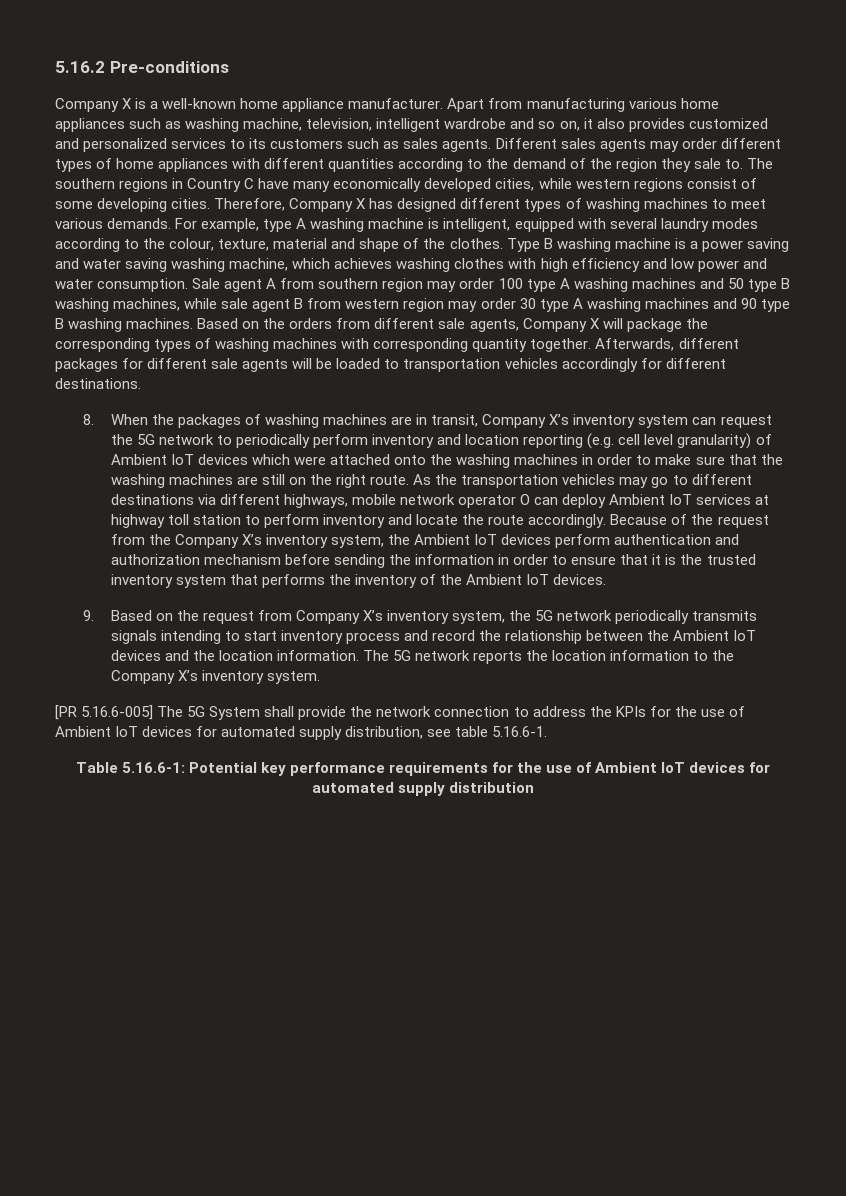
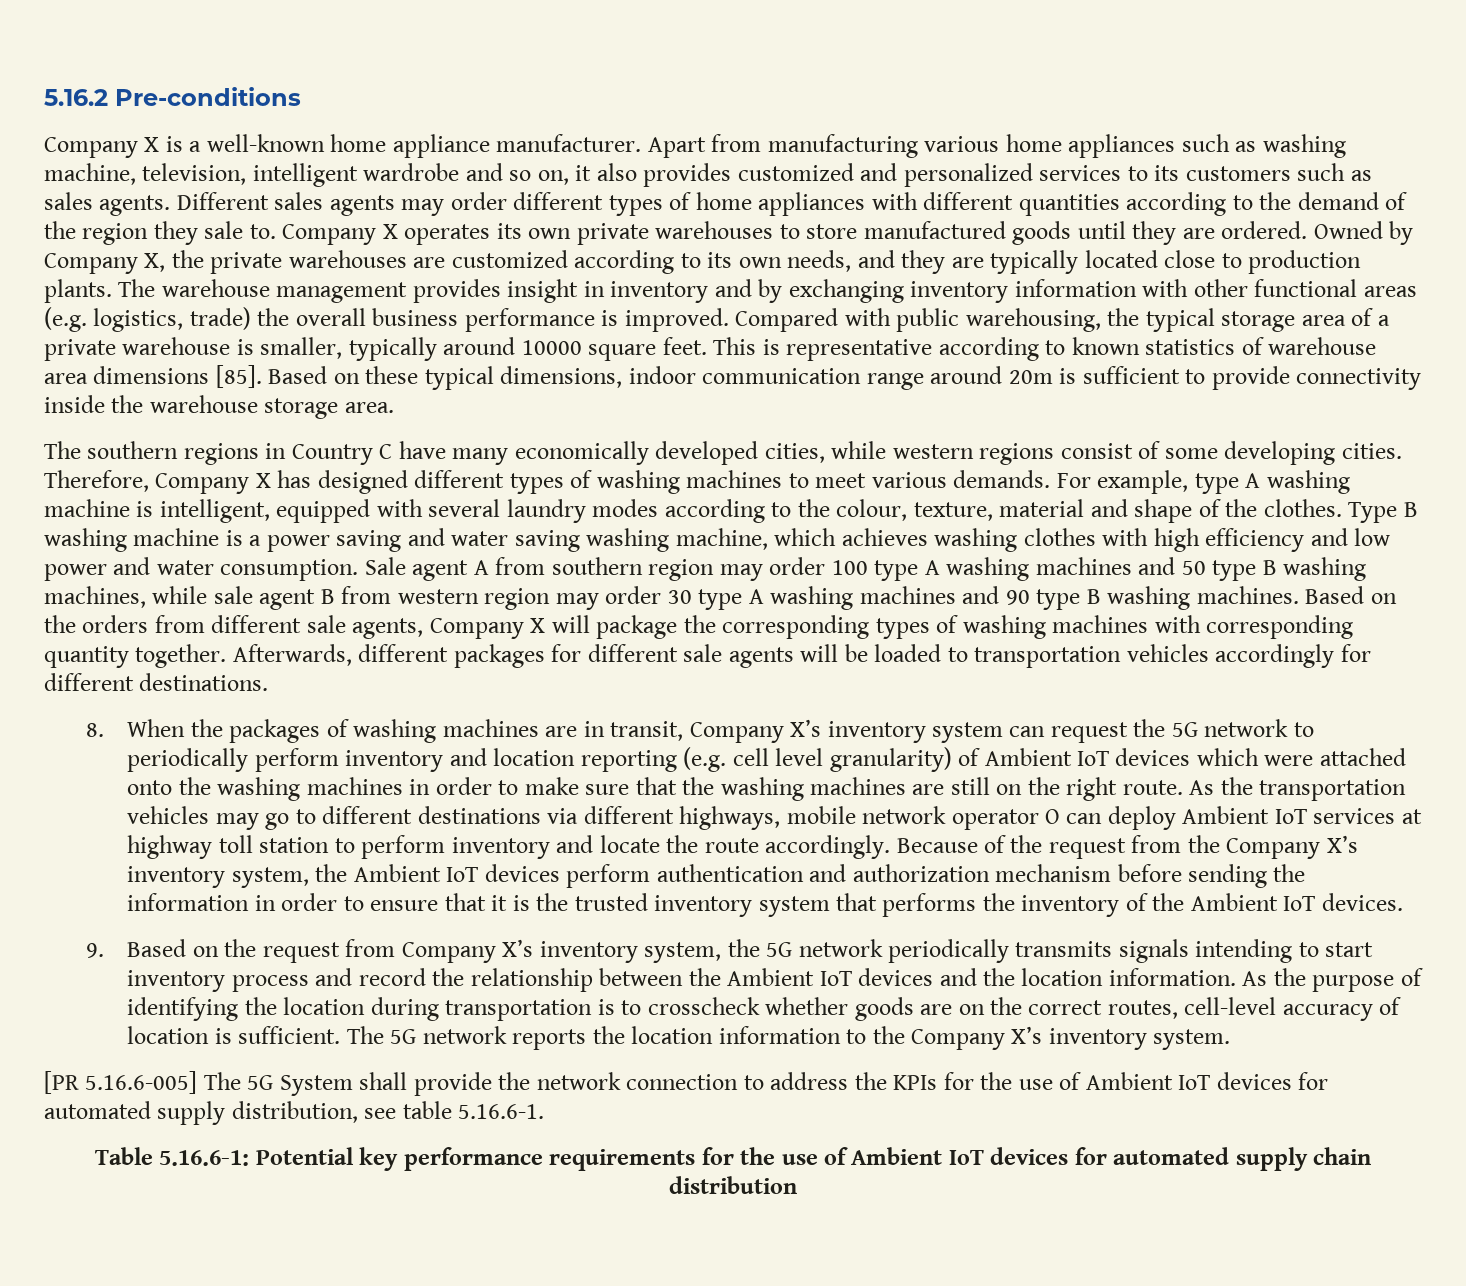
(743, 164) none -> [282,221,1414,245] [44,250,1362,274] [44,279,1417,303] [44,307,1390,332] [44,337,1377,361] [44,365,1422,390] [44,395,394,419] Company X operates its own private warehouses to store manufactured goods until they are ordered. Owned by Company X, the private warehouses are customized according to its own needs, and they are typically located close to production plants. The warehouse management provides insight in inventory and by exchanging inventory information with other functional areas (e.g. logistics, trade) the overall business performance is improved. Compared with public warehousing, the typical storage area of a private warehouse is smaller, typically around 10000 square feet. This is representative according to known statistics of warehouse area dimensions [85]. Based on these typical dimensions, indoor communication range around 20m is sufficient to provide connectivity inside the warehouse storage area. //
(360, 655) none -> [1242,968,1423,992] [127,997,1402,1021] [127,1026,341,1044] As the purpose of identifying the location during transportation is to crosscheck whether goods are on the correct routes, cell-level accuracy of location is sufficient.
(445, 789) none -> [1313,1147,1372,1165] chain

